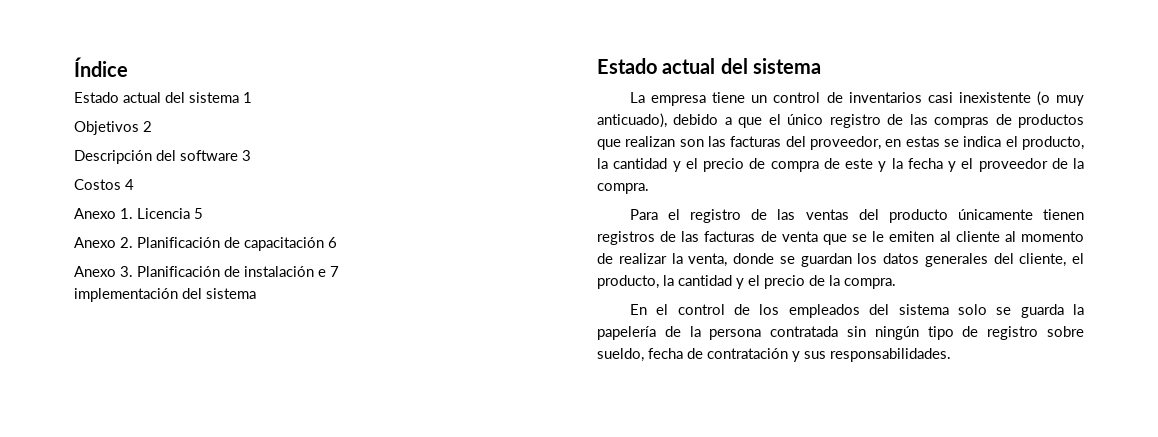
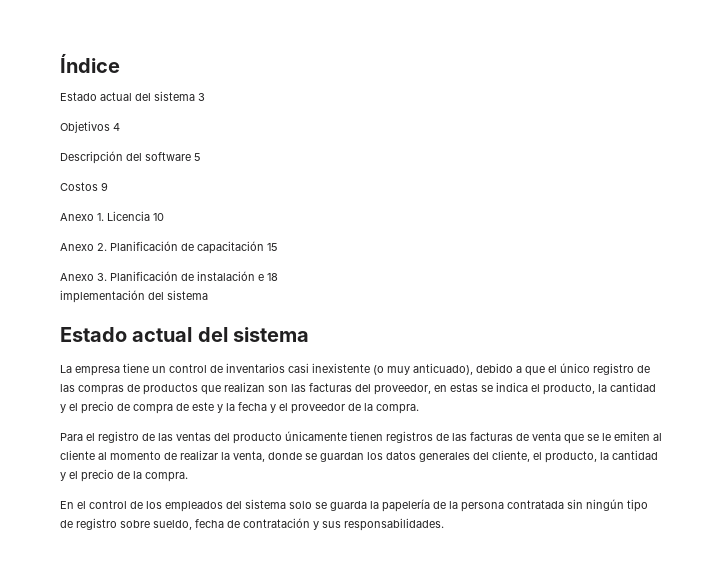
[243,92,252,103] 1 -> [198,93,205,101] 3
[143,121,152,132] 2 -> [113,123,120,131] 4
[242,150,251,161] 3 -> [194,153,201,161] 5
[125,179,134,190] 4 -> [101,182,108,191] 9
[194,208,203,219] 5 -> [153,213,164,221] 10
[328,237,337,248] 6 -> [267,243,278,251] 15
[330,266,339,277] 7 -> [267,273,278,281] 18

